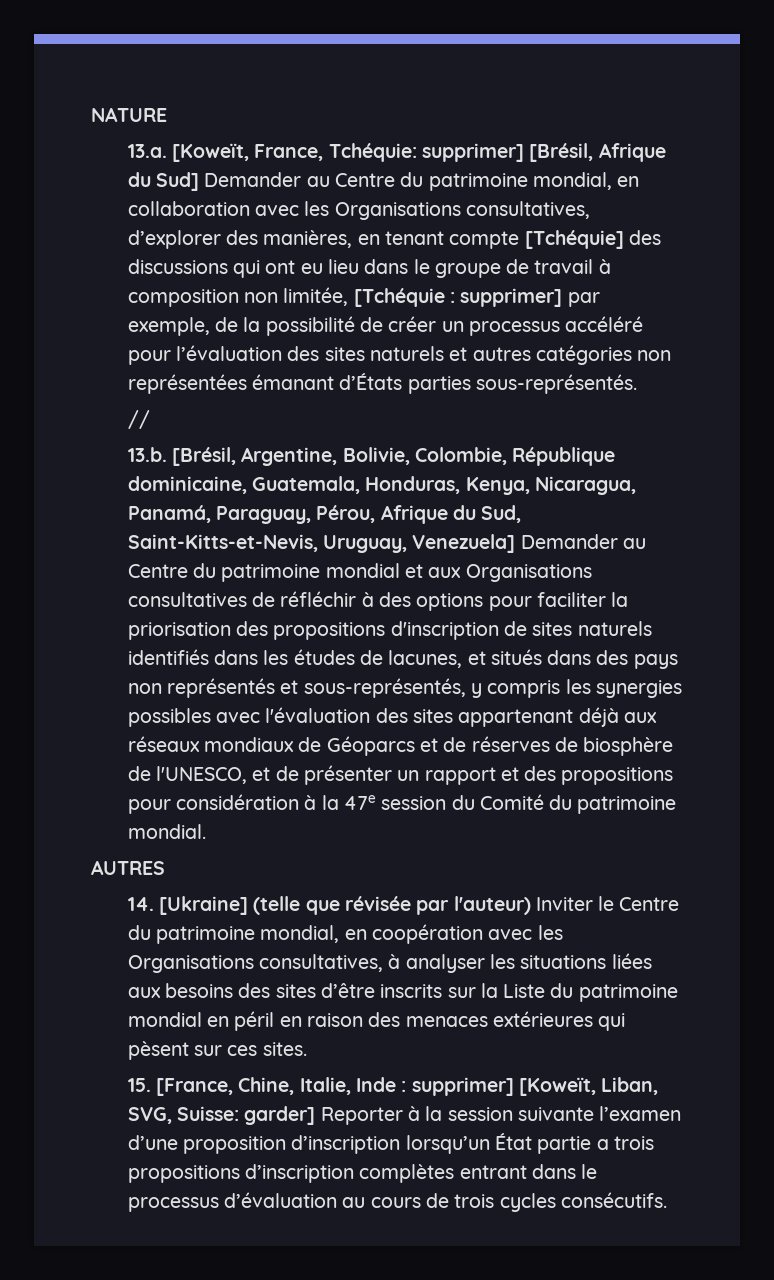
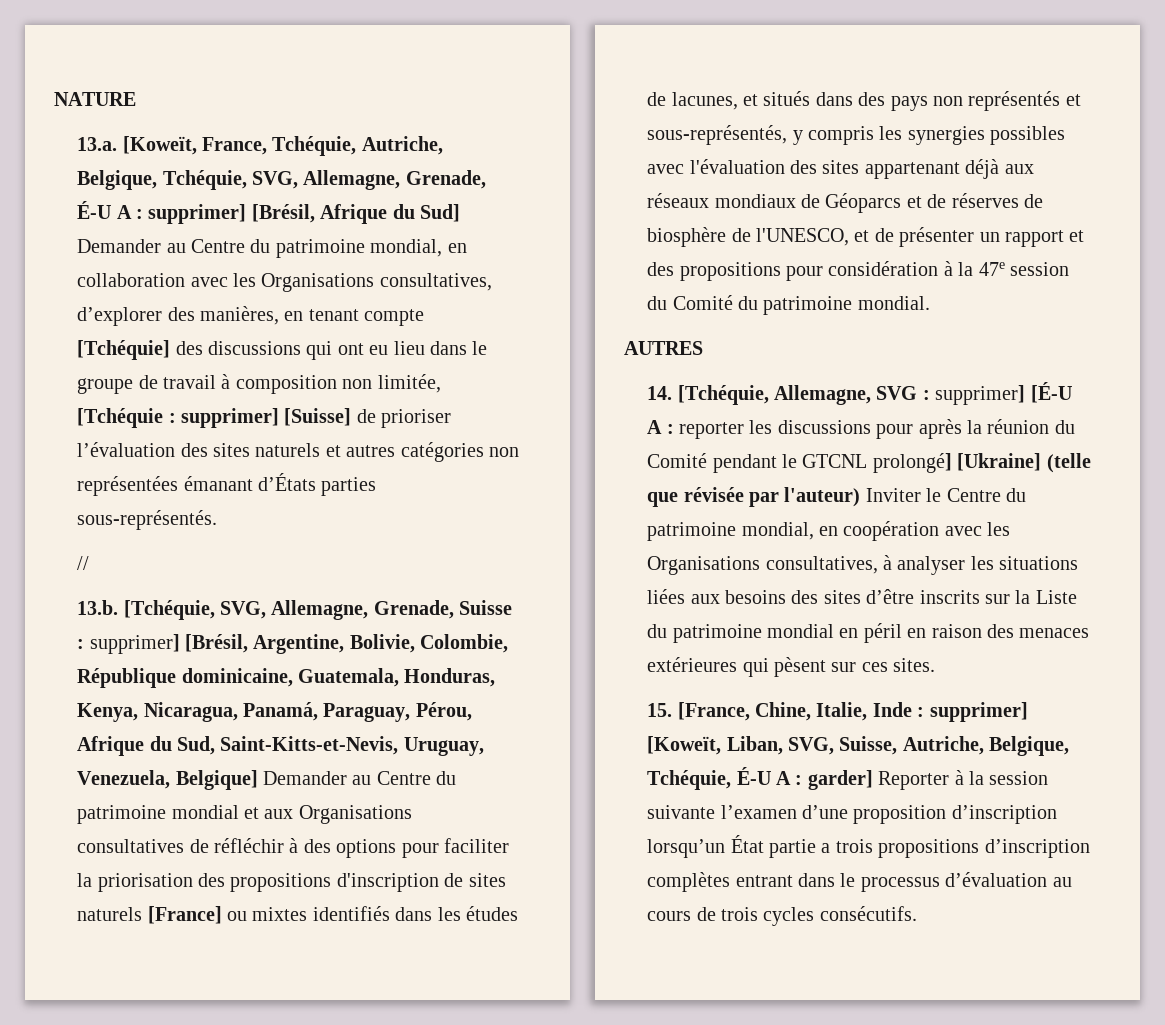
[328,143,417,162] Tchéquie: -> [272,136,443,156] [77,170,486,190] [77,201,144,219] Tchéquie, Autriche, Belgique, Tchéquie, SVG, Allemagne, Grenade, É-U A :
[567,292,600,307] [127,316,644,336] [127,350,171,365] par exemple, de la possibilité de créer un processus accéléré pour -> [284,408,452,428] [Suisse] de prioriser
(167, 454) none -> [123,600,513,620] [77,634,180,654] [Tchéquie, SVG, Allemagne, Grenade, Suisse : supprimer]
[412,534,516,553] Venezuela] -> [77,770,258,790] Venezuela, Belgique]
(652, 628) none -> [147,906,308,924] [France] ou mixtes
(154, 904) none -> [677,382,1072,405] [647,419,1075,439] [647,453,952,473] [Tchéquie, Allemagne, SVG : supprimer] [É-U A : reporter les discussions pour après la réunion du Comité pendant le GTCNL prolongé]
[177,1106,240,1121] Suisse: -> [839,736,1070,756] [647,767,803,790] Suisse, Autriche, Belgique, Tchéquie, É-U A :

